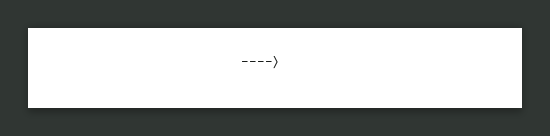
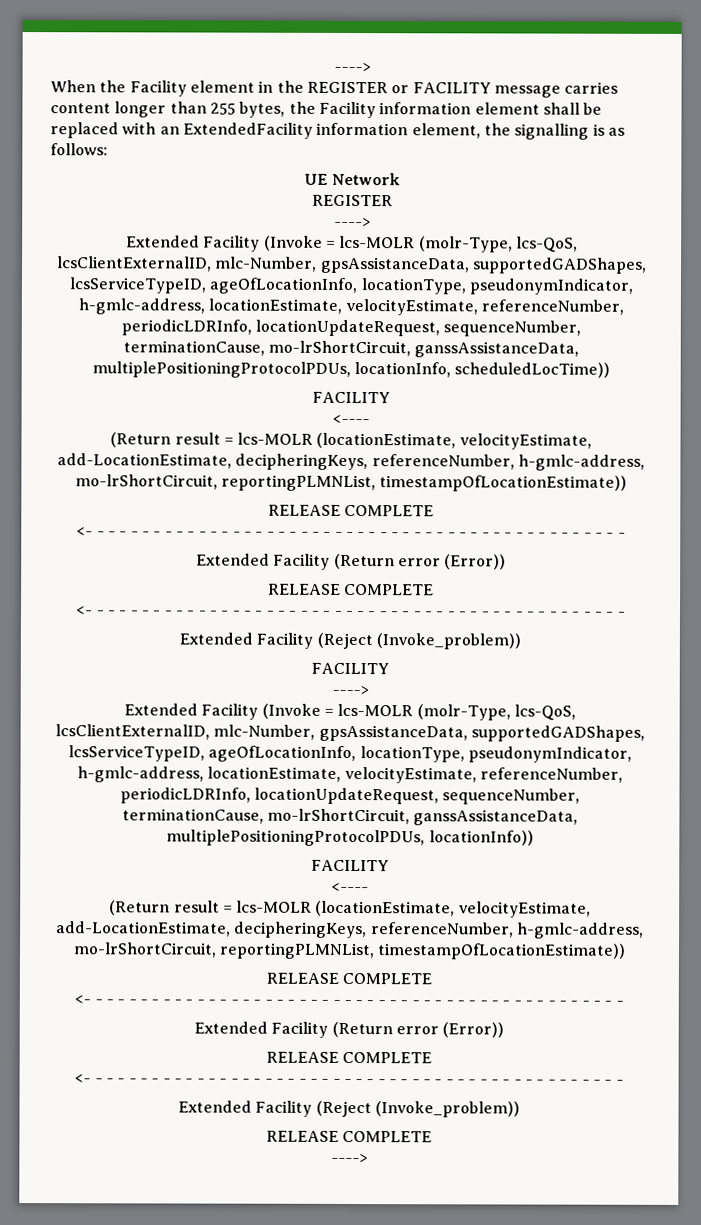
[241,56,279,69] ----> -> [333,62,371,73] [50,80,619,98] [50,101,603,119] [50,122,625,140] [50,143,108,156] [304,172,400,186] [311,194,393,207] [333,217,371,228] [126,235,578,253] [57,256,647,274] [69,277,633,295] [78,298,624,316] [120,319,582,337] [122,340,580,358] [91,361,611,378] [312,391,390,404] [332,414,370,425] [110,432,592,450] [57,453,645,471] [74,474,628,492] [267,504,435,517] [76,527,626,538] [195,553,507,570] [267,583,435,596] [75,606,626,617] [179,632,521,650] [311,662,389,675] [331,685,369,696] [124,703,576,721] [55,724,645,742] [68,745,632,763] [77,766,623,784] [119,787,581,805] [121,808,579,826] [166,829,534,847] [311,859,389,872] [331,882,369,893] [109,900,591,918] [56,921,644,939] [72,942,627,960] [265,972,433,985] [74,995,624,1006] [193,1021,505,1038] [265,1051,433,1064] [74,1074,624,1085] [178,1100,520,1118] [265,1130,433,1143] [330,1153,368,1164] ----> // When the Facility element in the REGISTER or FACILITY message carries content longer than 255 bytes, the Facility information element shall be replaced with an ExtendedFacility information element, the signalling is as follows: // UE Network // REGISTER // ----> // Extended Facility (Invoke = lcs-MOLR (molr-Type, lcs-QoS, lcsClientExternalID, mlc-Number, gpsAssistanceData, supportedGADShapes, lcsServiceTypeID, ageOfLocationInfo, locationType, pseudonymIndicator, h-gmlc-address, locationEstimate, velocityEstimate, referenceNumber, periodicLDRInfo, locationUpdateRequest, sequenceNumber, terminationCause, mo-lrShortCircuit, ganssAssistanceData, multiplePositioningProtocolPDUs, locationInfo, scheduledLocTime)) // FACILITY // <---- // (Return result = lcs-MOLR (locationEstimate, velocityEstimate, add-LocationEstimate, decipheringKeys, referenceNumber, h-gmlc-address, mo-lrShortCircuit, reportingPLMNList, timestampOfLocationEstimate)) // RELEASE COMPLETE // <- - - - - - - - - - - - - - - - - - - - - - - - - - - - - - - - - - - - - - - - - - - - - - - - // Extended Facility (Return error (Error)) // RELEASE COMPLETE // <- - - - - - - - - - - - - - - - - - - - - - - - - - - - - - - - - - - - - - - - - - - - - - - - // Extended Facility (Reject (Invoke_problem)) // FACILITY // ----> // Extended Facility (Invoke = lcs-MOLR (molr-Type, lcs-QoS, lcsClientExternalID, mlc-Number, gpsAssistanceData, supportedGADShapes, lcsServiceTypeID, ageOfLocationInfo, locationType, pseudonymIndicator, h-gmlc-address, locationEstimate, velocityEstimate, referenceNumber, periodicLDRInfo, locationUpdateRequest, sequenceNumber, terminationCause, mo-lrShortCircuit, ganssAssistanceData, multiplePositioningProtocolPDUs, locationInfo)) // FACILITY // <---- // (Return result = lcs-MOLR (locationEstimate, velocityEstimate, add-LocationEstimate, decipheringKeys, referenceNumber, h-gmlc-address, mo-lrShortCircuit, reportingPLMNList, timestampOfLocationEstimate)) // RELEASE COMPLETE // <- - - - - - - - - - - - - - - - - - - - - - - - - - - - - - - - - - - - - - - - - - - - - - - - // Extended Facility (Return error (Error)) // RELEASE COMPLETE // <- - - - - - - - - - - - - - - - - - - - - - - - - - - - - - - - - - - - - - - - - - - - - - - - // Extended Facility (Reject (Invoke_problem)) // RELEASE COMPLETE // ---->

